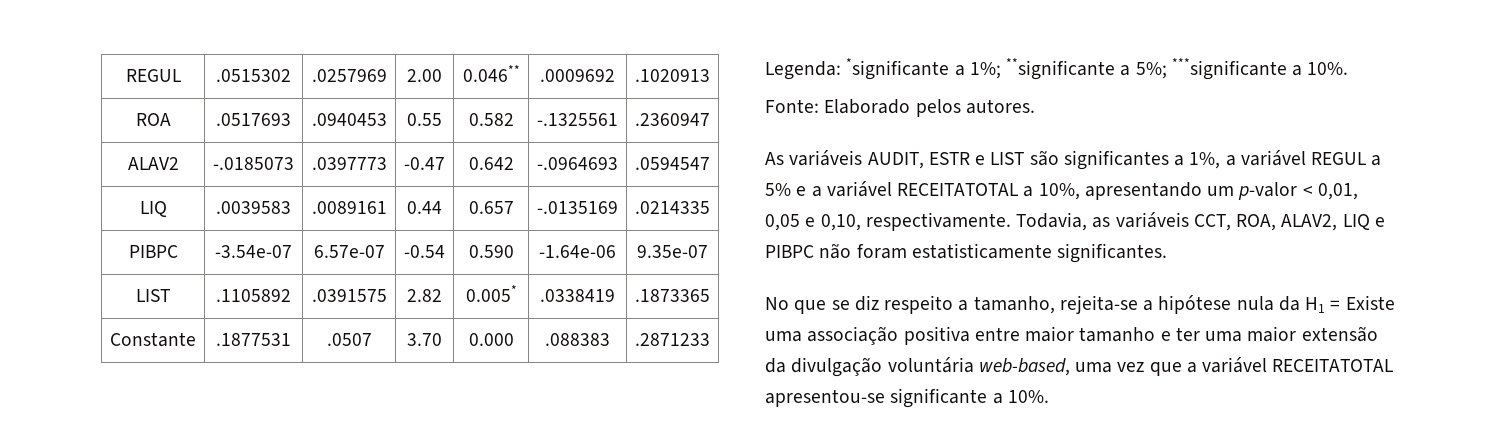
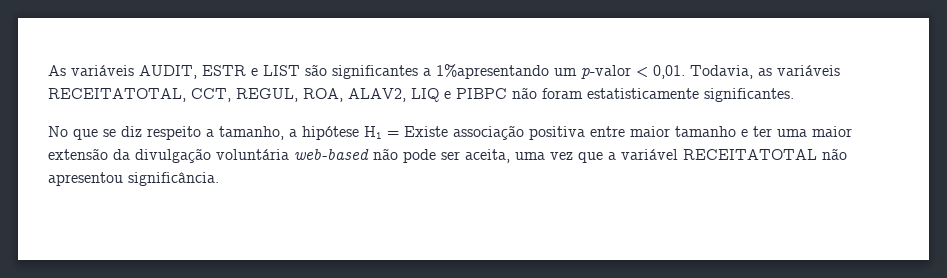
[125,69,181,82] [216,69,291,82] [311,69,387,82] [407,69,442,82] [462,65,520,82] [540,69,615,82] [635,69,710,82] [135,113,171,126] [216,113,291,126] [311,113,387,126] [407,113,442,126] [468,113,514,126] [537,113,618,126] [635,113,710,126] [127,157,179,170] [213,157,294,170] [311,157,387,170] [404,157,445,170] [468,157,514,170] [537,157,618,170] [635,157,710,170] [139,201,167,217] [216,201,291,214] [311,201,387,214] [407,201,442,214] [468,201,514,214] [537,201,618,214] [635,201,710,214] [128,245,178,258] [215,245,292,258] [313,245,385,258] [404,245,445,258] [468,245,514,258] [539,245,616,258] [637,245,708,258] [136,289,170,302] [216,289,291,302] [311,289,387,302] [407,289,442,302] [465,285,517,302] [540,289,615,302] [635,289,710,302] [110,332,196,347] [216,333,291,346] [326,333,372,346] [407,333,442,346] [468,333,514,346] [545,333,610,346] [635,333,710,346] [765,58,1349,80] [765,99,1035,117] REGUL | .0515302 | .0257969 | 2.00 | 0.046** | .0009692 | .1020913 // ROA | .0517693 | .0940453 | 0.55 | 0.582 | -.1325561 | .2360947 // ALAV2 | -.0185073 | .0397773 | -0.47 | 0.642 | -.0964693 | .0594547 // LIQ | .0039583 | .0089161 | 0.44 | 0.657 | -.0135169 | .0214335 // PIBPC | -3.54e-07 | 6.57e-07 | -0.54 | 0.590 | -1.64e-06 | 9.35e-07 // LIST | .1105892 | .0391575 | 2.82 | 0.005* | .0338419 | .1873365 // Constante | .1877531 | .0507 | 3.70 | 0.000 | .088383 | .2871233 // Legenda: *significante a 1%; **significante a 5%; ***significante a 10%. // Fonte: Elaborado pelos autores. // -> (48, 70) none
[1189,150,1382,169] [765,181,1358,200] [765,212,1231,231] 1%, a variável REGUL a 5% e a variável RECEITATOTAL a 10%, apresentando um p-valor < 0,01, 0,05 e 0,10, respectivamente. Todavia, as variáveis CCT, -> [436,64,840,79] [48,88,298,102] 1%apresentando um p-valor < 0,01. Todavia, as variáveis RECEITATOTAL, CCT, REGUL,
[1059,295,1138,314] rejeita-se -> (284, 133) none
[1236,296,1300,311] nula da -> (359, 133) none
[765,331,802,342] uma -> (448, 131) none
[978,358,1070,376] web-based, -> [294,148,510,163] web-based não pode ser aceita,
[765,388,1049,408] apresentou-se significante a 10%. -> [822,148,847,160] [48,172,219,186] não apresentou significância.

